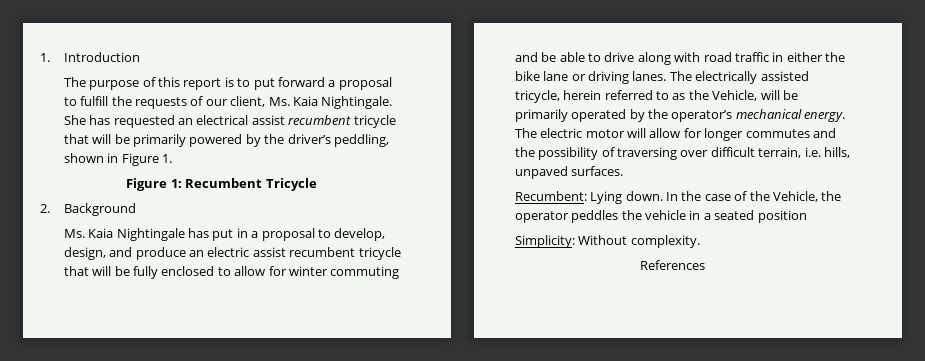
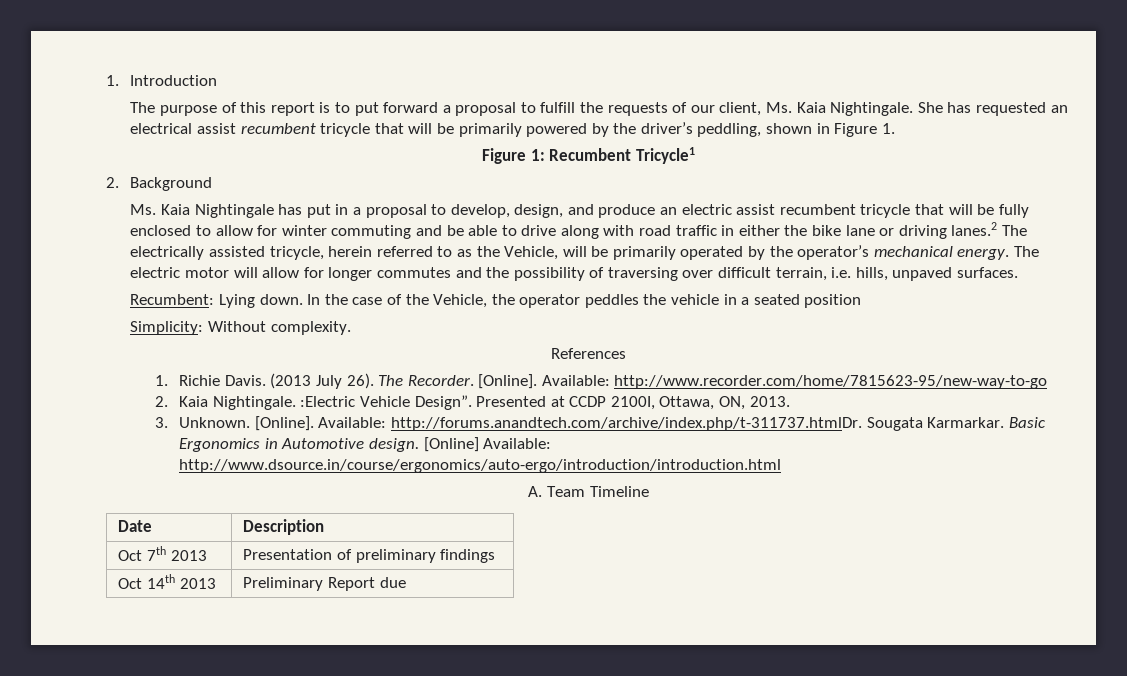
[265,178,317,191] Tricycle -> [635,147,695,164] Tricycle1
[632,71,667,81] lanes. -> [951,222,998,236] lanes.2
(705, 265) none -> [154,373,1048,389] [154,395,790,410] [154,416,1046,431] [179,437,552,452] [179,459,782,473] [528,486,649,497] [118,520,153,532] [243,519,325,535] [118,546,207,561] [243,549,496,563] [118,574,216,589] [243,577,406,591] // 1. Richie Davis. (2013 July 26). The Recorder. [Online]. Available: http://www.recorder.com/home/7815623-95/new-way-to-go // 2. Kaia Nightingale. :Electric Vehicle Design”. Presented at CCDP 2100I, Ottawa, ON, 2013. // 3. Unknown. [Online]. Available: http://forums.anandtech.com/archive/index.php/t-311737.htmlDr. Sougata Karmarkar. Basic Ergonomics in Automotive design. [Online] Available: http://www.dsource.in/course/ergonomics/auto-ergo/introduction/introduction.html // A. Team Timeline // Date | Description // Oct 7th 2013 | Presentation of preliminary findings // Oct 14th 2013 | Preliminary Report due

